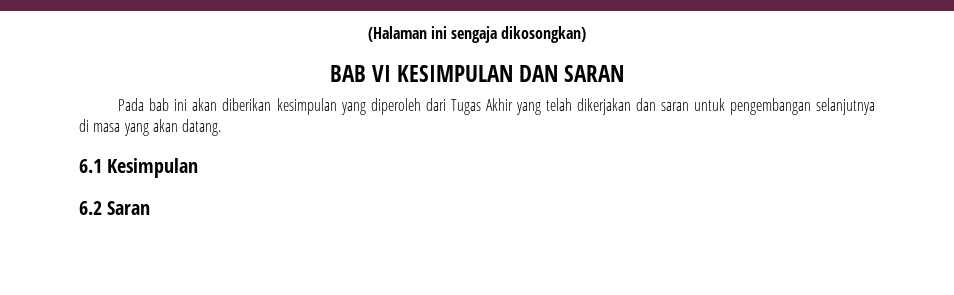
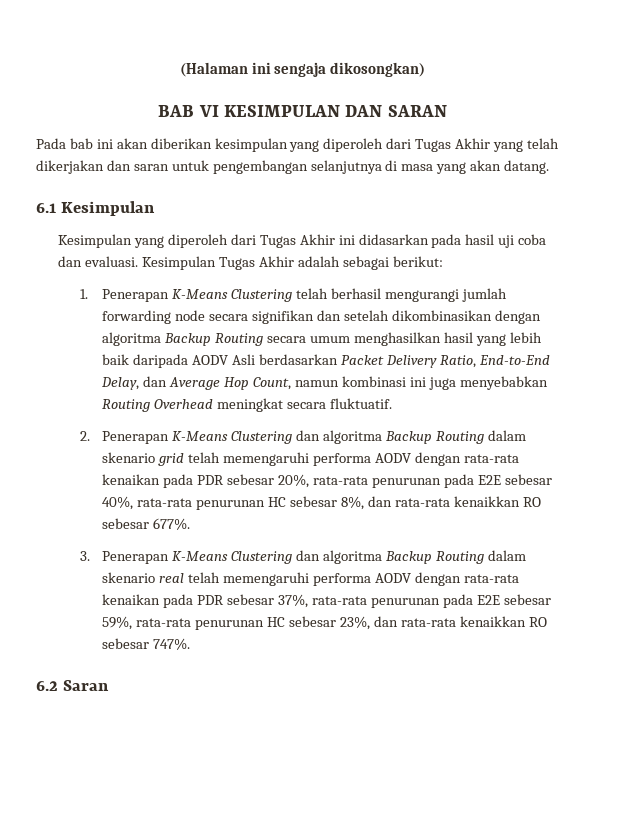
(199, 168) none -> [58,234,547,248] [58,256,443,270] [80,288,507,302] [102,310,541,324] [102,332,542,346] [102,354,550,368] [101,376,548,390] [102,398,392,412] [80,430,526,444] [102,452,519,466] [102,474,552,488] [102,496,541,510] [102,518,191,530] [80,550,526,564] [102,572,519,586] [102,594,551,608] [102,616,547,630] [102,638,191,650] // Kesimpulan yang diperoleh dari Tugas Akhir ini didasarkan pada hasil uji coba dan evaluasi. Kesimpulan Tugas Akhir adalah sebagai berikut: // 1. Penerapan K-Means Clustering telah berhasil mengurangi jumlah forwarding node secara signifikan dan setelah dikombinasikan dengan algoritma Backup Routing secara umum menghasilkan hasil yang lebih baik daripada AODV Asli berdasarkan Packet Delivery Ratio, End-to-End Delay, dan Average Hop Count, namun kombinasi ini juga menyebabkan Routing Overhead meningkat secara fluktuatif. // 2. Penerapan K-Means Clustering dan algoritma Backup Routing dalam skenario grid telah memengaruhi performa AODV dengan rata-rata kenaikan pada PDR sebesar 20%, rata-rata penurunan pada E2E sebesar 40%, rata-rata penurunan HC sebesar 8%, dan rata-rata kenaikkan RO sebesar 677%. // 3. Penerapan K-Means Clustering dan algoritma Backup Routing dalam skenario real telah memengaruhi performa AODV dengan rata-rata kenaikan pada PDR sebesar 37%, rata-rata penurunan pada E2E sebesar 59%, rata-rata penurunan HC sebesar 23%, dan rata-rata kenaikkan RO sebesar 747%.

